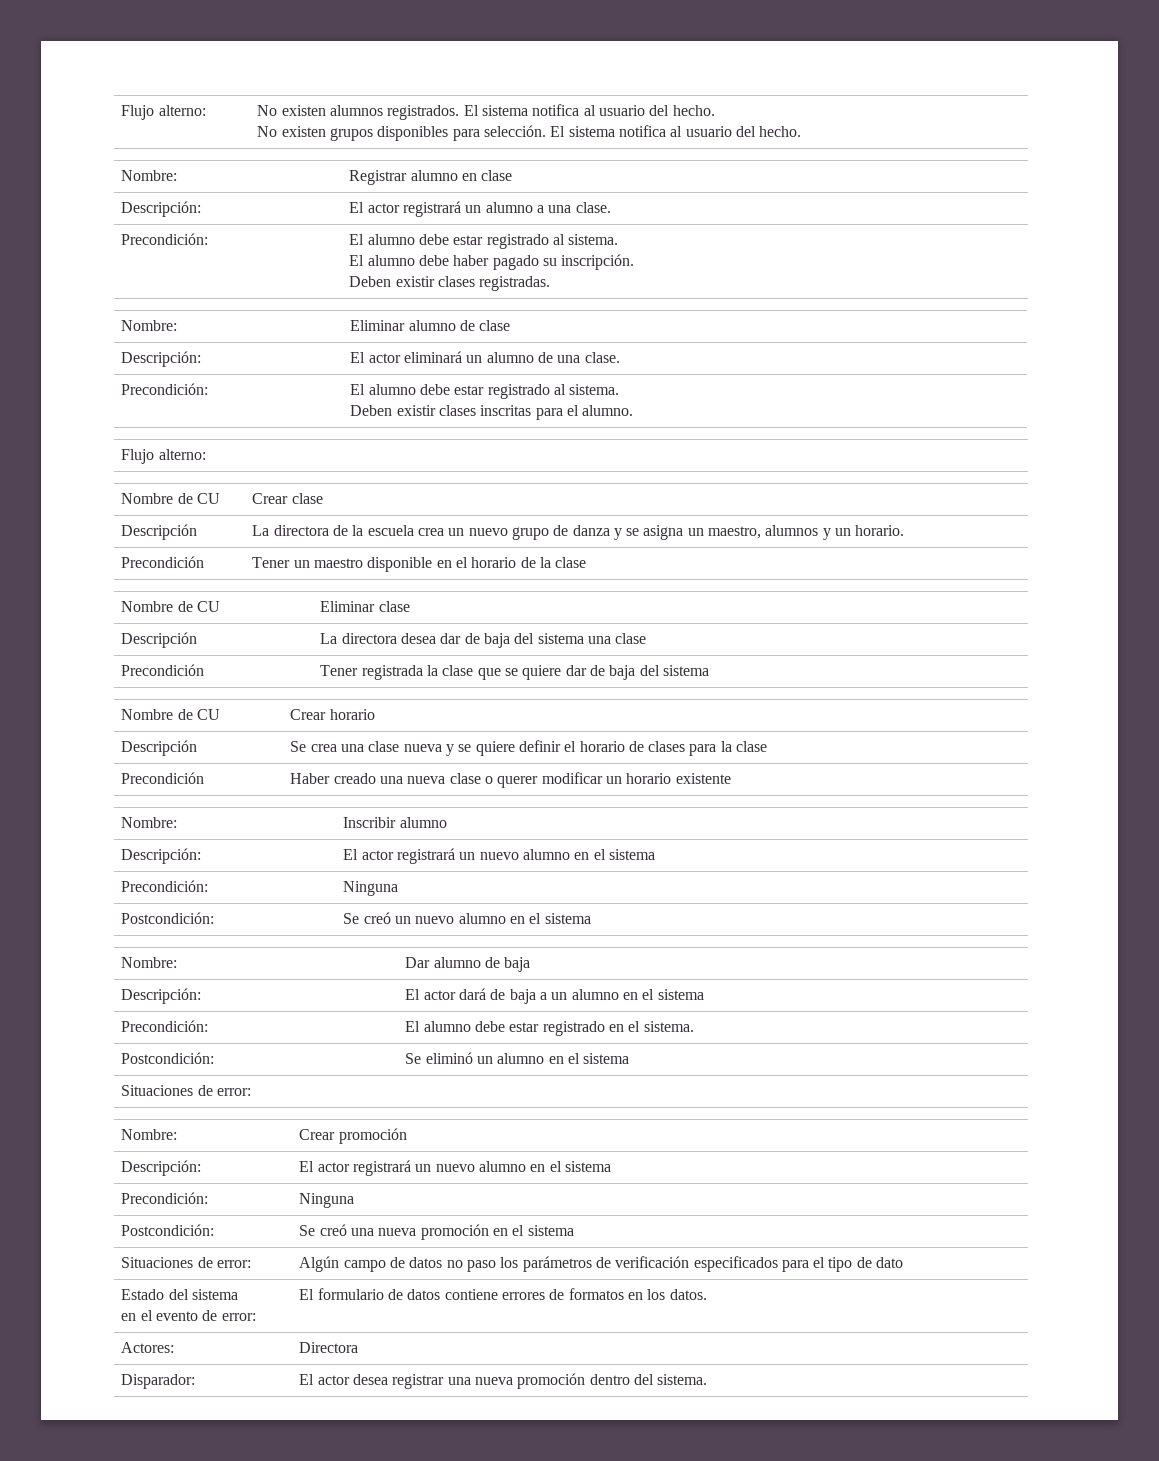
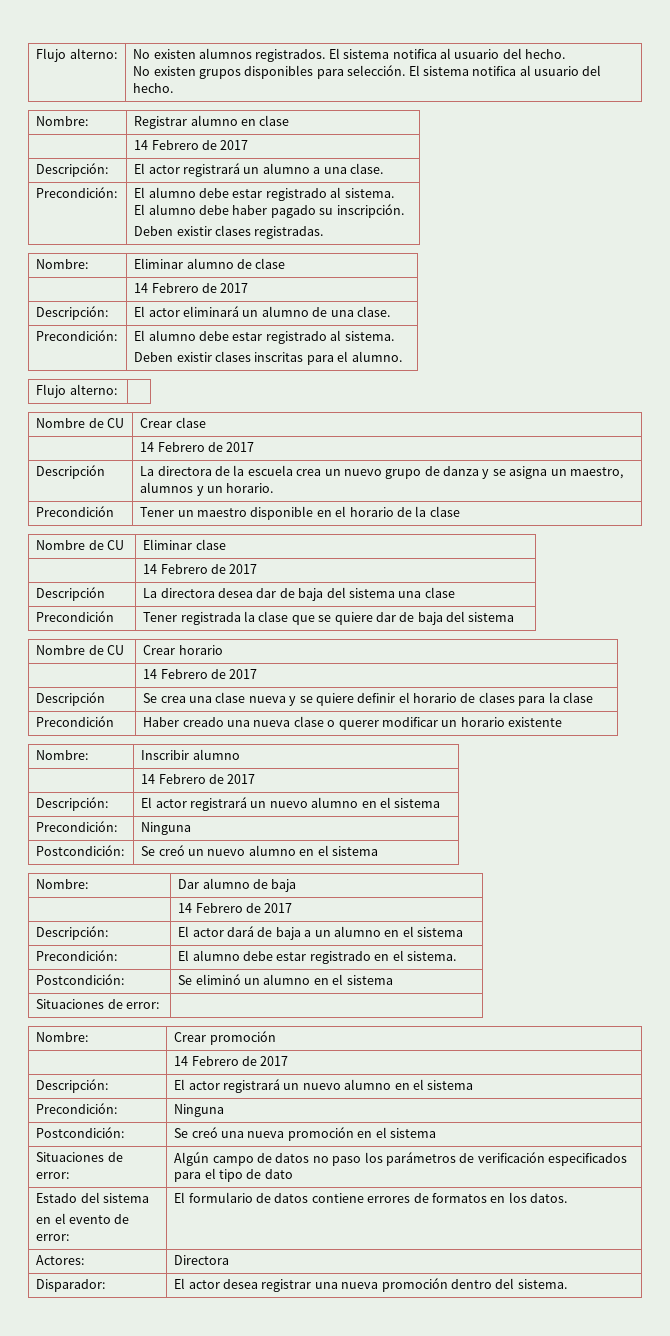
(513, 175) none -> [134,140,249,150] // | 14 Febrero de 2017
(511, 325) none -> [134,283,249,293] // | 14 Febrero de 2017
(323, 498) none -> [140,442,255,452] // | 14 Febrero de 2017
(410, 606) none -> [143,564,258,574] // | 14 Febrero de 2017
(375, 714) none -> [143,669,258,679] // | 14 Febrero de 2017
(447, 822) none -> [141,774,256,784] // | 14 Febrero de 2017
(531, 964) none -> [178,903,293,913] // | 14 Febrero de 2017
(407, 1136) none -> [174,1056,289,1066] // | 14 Febrero de 2017

